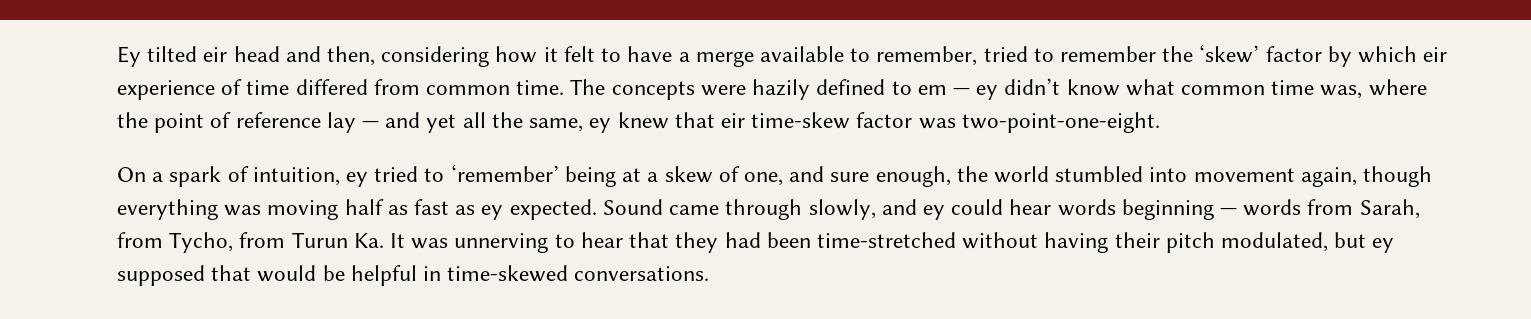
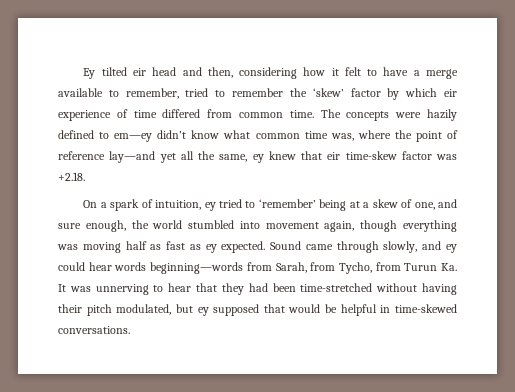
[917,85,999,100] em — ey -> [114,133,153,142] em—ey
[326,112,421,133] lay — and -> [109,151,156,163] lay—and
[961,112,1160,133] two-point-one-eight. -> [58,172,85,181] +2.18.
[1121,199,1302,220] beginning — words -> [150,262,244,274] beginning—words

